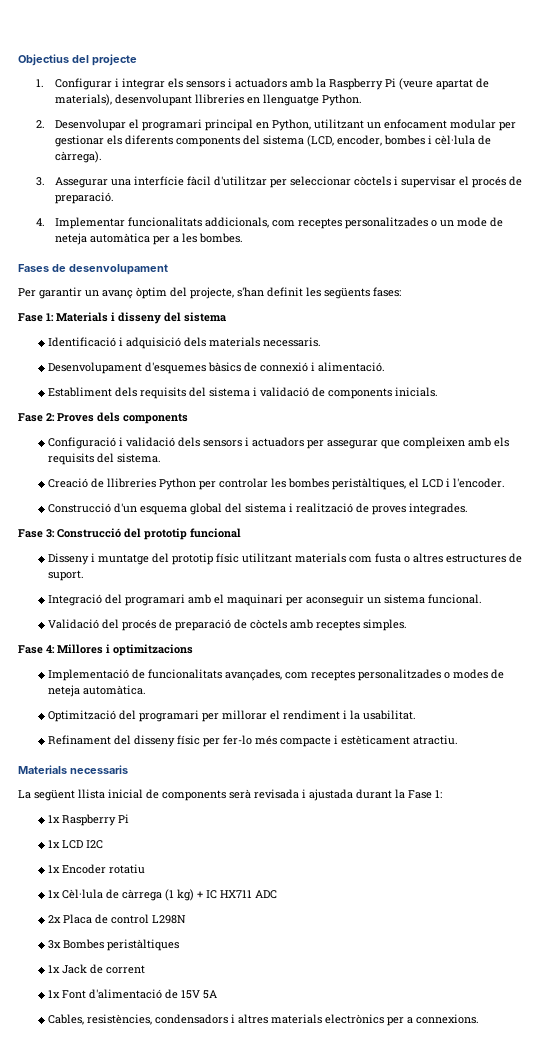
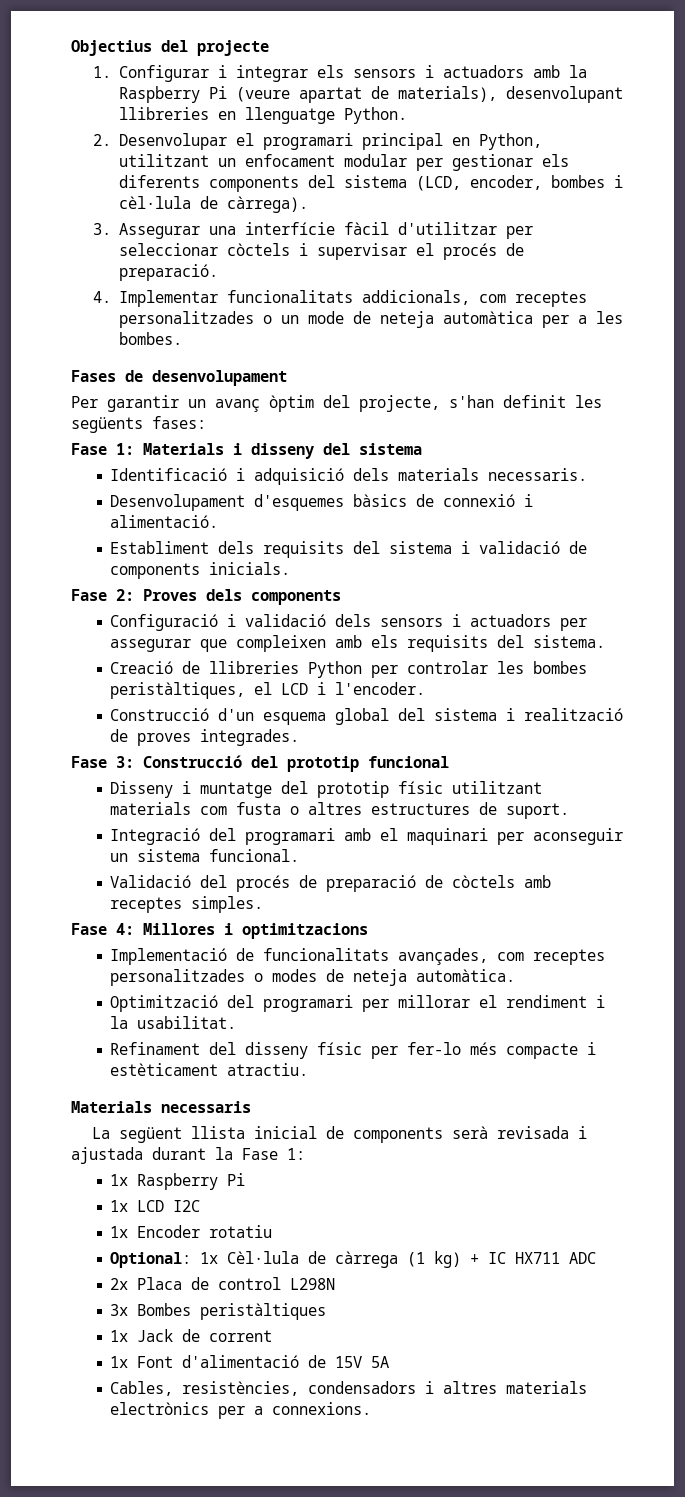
(146, 869) none -> [110,1252,192,1268] Optional:

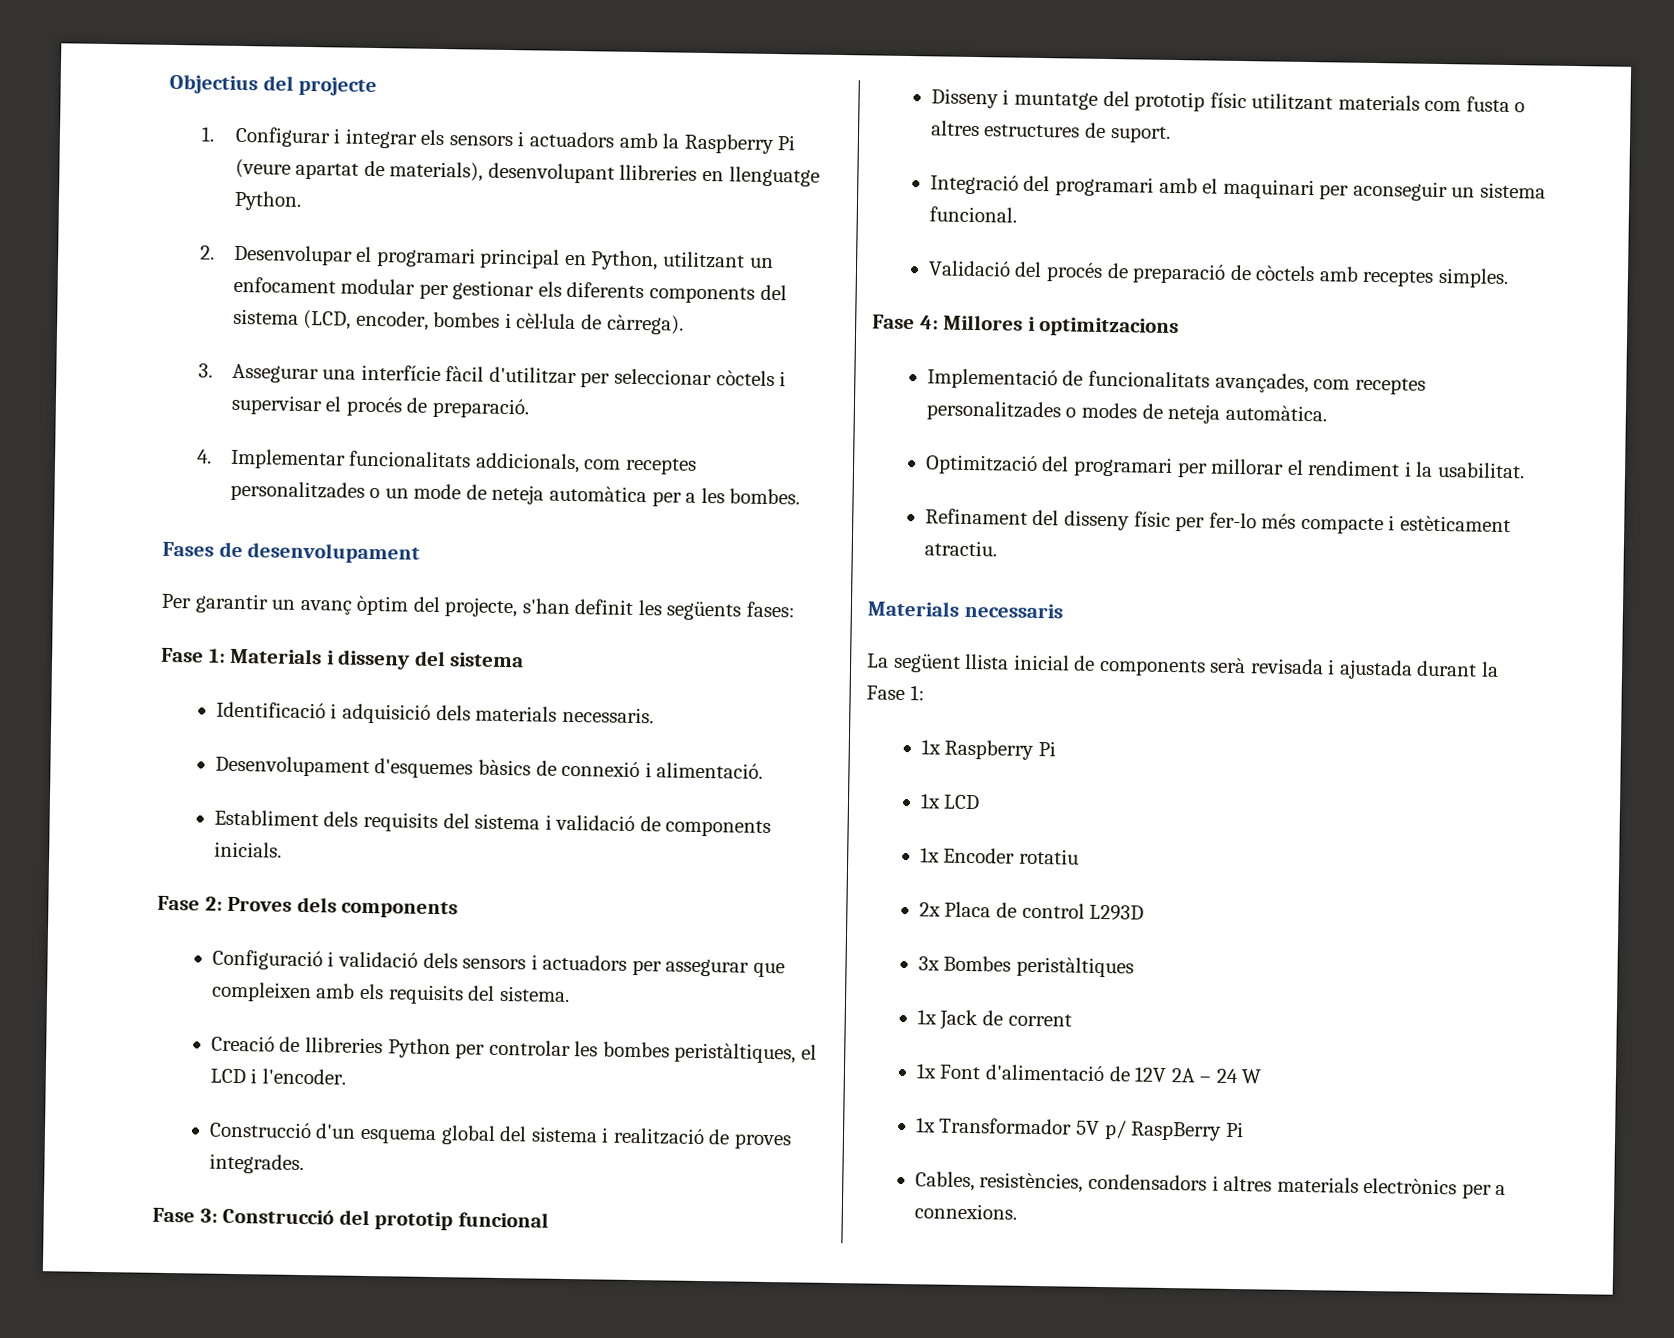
[173,1200,201,1212] I2C -> (981, 802) none
[110,1251,597,1268] // Optional: 1x Cèl·lula de càrrega (1 kg) + IC HX711 ADC -> (1080, 856) none
[290,1278,336,1290] L298N -> [1089,904,1145,921] L293D
[335,1356,390,1368] 15V 5A -> [1134,1066,1263,1084] [915,1117,1244,1141] 12V 2A – 24 W // 1x Transformador 5V p/ RaspBerry Pi

